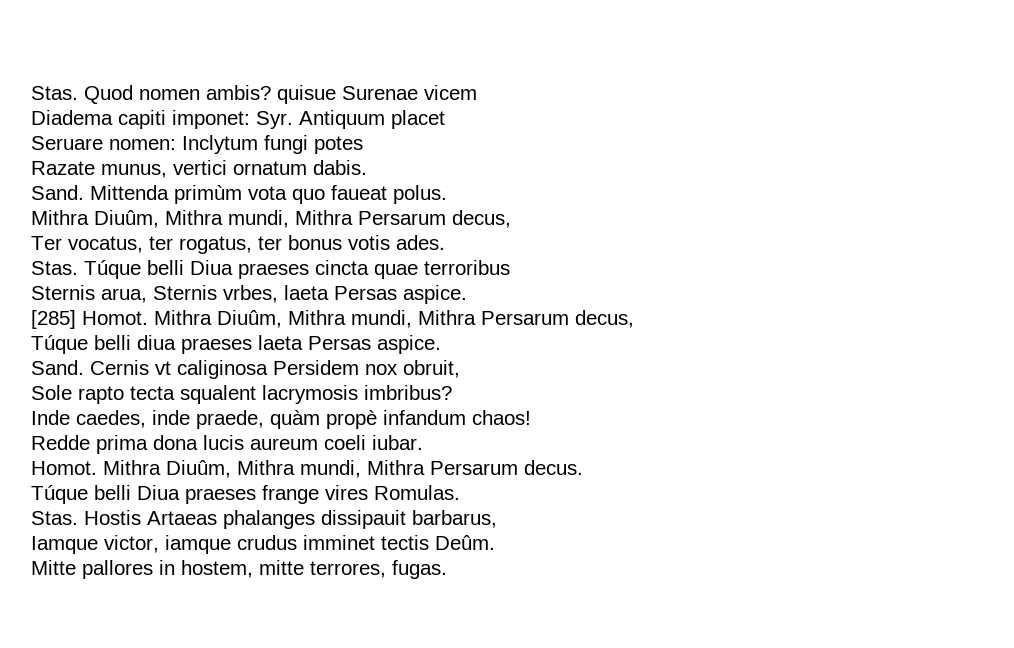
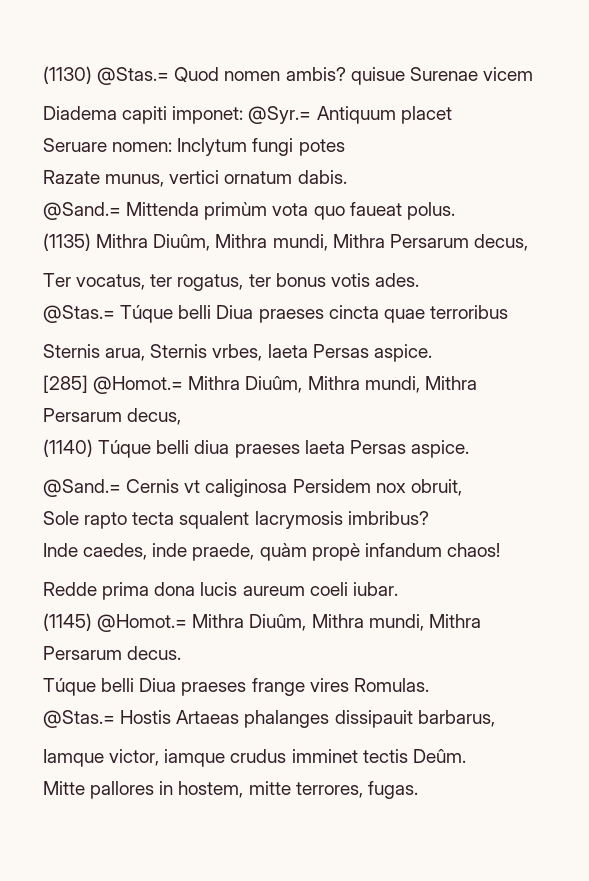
[31,86,78,100] Stas. -> [43,66,170,85] (1130) @Stas.=
[256,111,293,129] Syr. -> [248,106,312,124] @Syr.=
[31,185,84,200] Sand. -> [43,202,121,220] @Sand.=
(447, 194) none -> [43,233,91,251] (1135)
[31,261,78,275] Stas. -> [43,305,115,323] @Stas.=
[82,310,634,328] Homot. Mithra Diuûm, Mithra mundi, Mithra Persarum decus, // -> [93,376,477,394] [43,408,182,425] [43,439,93,457] @Homot.= Mithra Diuûm, Mithra mundi, Mithra Persarum decus, // (1140)
[31,360,84,375] Sand. -> [43,479,121,497] @Sand.=
[31,461,97,475] Homot. -> [43,613,188,632] (1145) @Homot.=
[31,511,78,525] Stas. -> [43,710,115,728] @Stas.=

